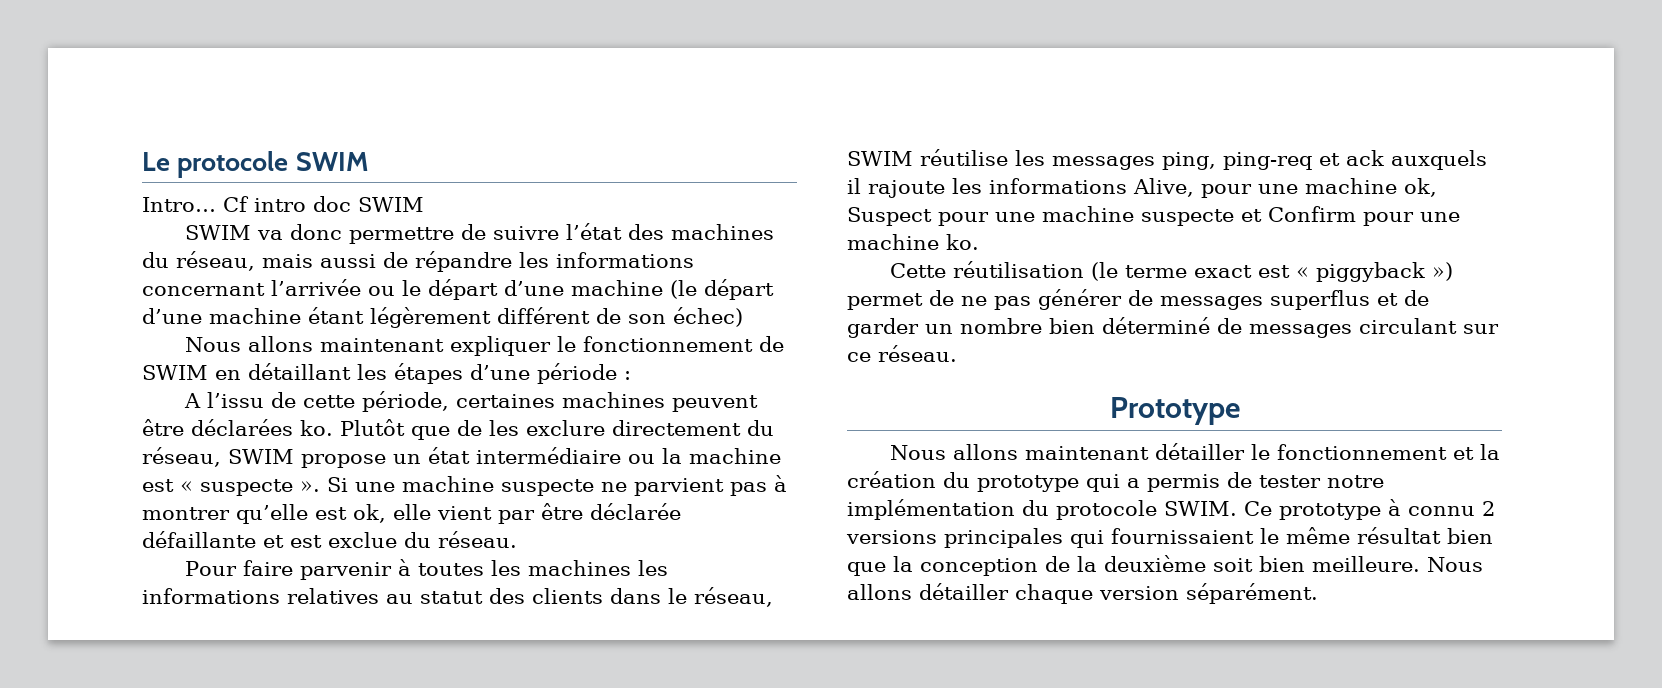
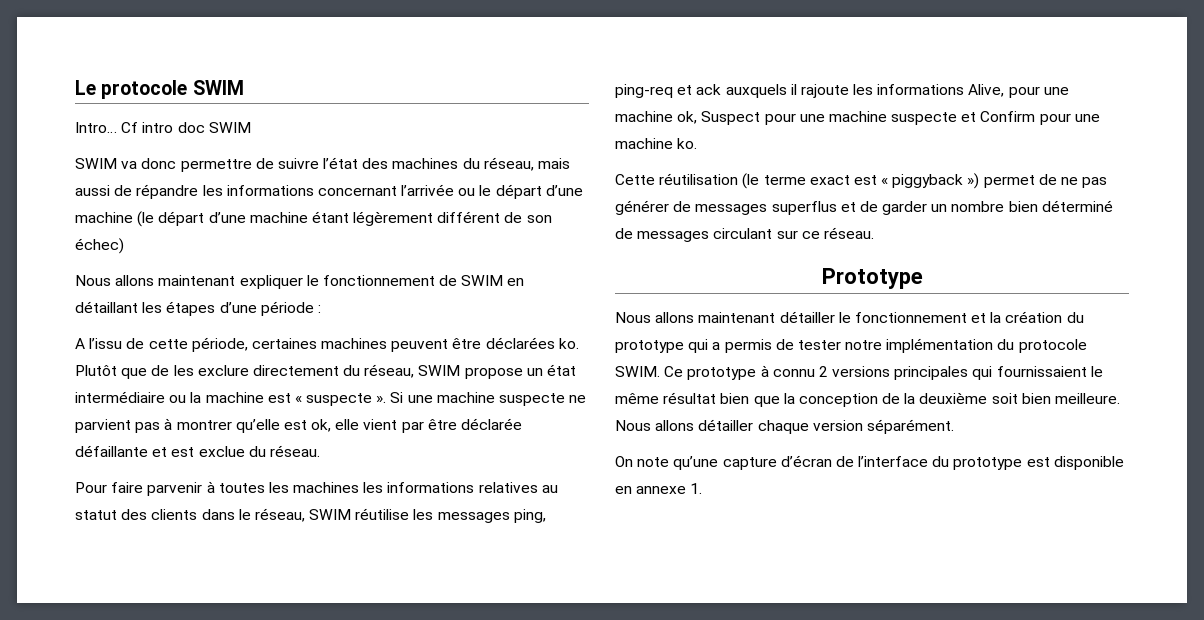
(1318, 593) none -> [615,455,1124,470] [615,483,703,494] // On note qu’une capture d’écran de l’interface du prototype est disponible en annexe 1.

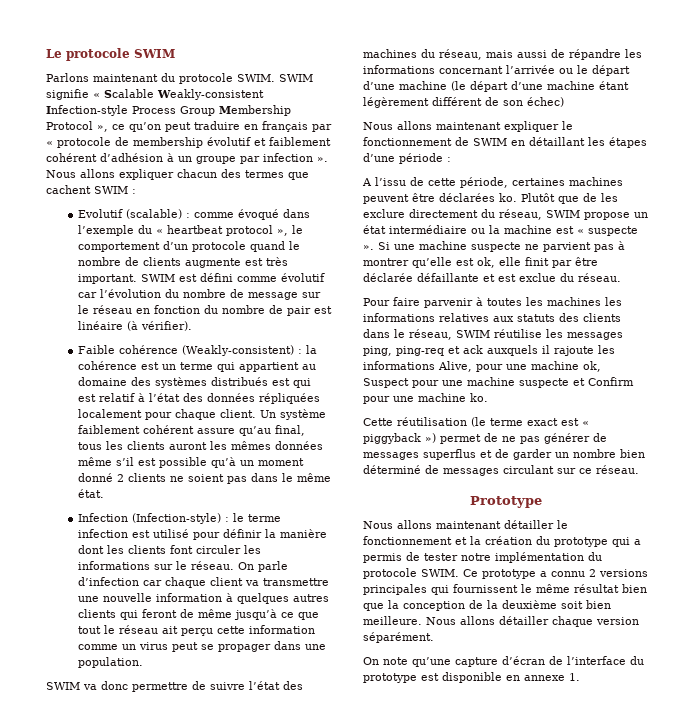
[75,122,251,133] Intro… Cf intro doc SWIM -> [46,73,313,84] [46,89,264,100] [46,105,291,116] [46,121,332,132] [46,137,331,148] [46,153,328,164] [46,169,309,180] [46,185,136,194] [78,209,311,220] [78,225,304,236] [78,241,301,252] [78,257,289,268] [78,273,326,284] [78,289,322,300] [78,305,333,316] [78,321,193,331] [78,345,318,356] [78,361,317,372] [78,377,312,388] [78,393,321,404] [78,409,327,420] [78,425,306,436] [78,441,324,450] [78,457,305,468] [78,473,332,484] [78,489,105,498] [78,513,282,524] [78,529,328,540] [78,545,262,554] [78,561,289,572] [78,577,330,588] [78,593,330,604] [78,609,320,620] [78,625,316,636] [78,641,327,652] [78,657,144,668] Parlons maintenant du protocole SWIM. SWIM signifie « Scalable Weakly-consistent Infection-style Process Group Membership Protocol », ce qu’on peut traduire en français par « protocole de membership évolutif et faiblement cohérent d’adhésion à un groupe par infection ». Nous allons expliquer chacun des termes que cachent SWIM : // Evolutif (scalable) : comme évoqué dans l’exemple du « heartbeat protocol », le comportement d’un protocole quand le nombre de clients augmente est très important. SWIM est défini comme évolutif car l’évolution du nombre de message sur le réseau en fonction du nombre de pair est linéaire (à vérifier). // Faible cohérence (Weakly-consistent) : la cohérence est un terme qui appartient au domaine des systèmes distribués est qui est relatif à l’état des données répliquées localement pour chaque client. Un système faiblement cohérent assure qu’au final, tous les clients auront les mêmes données même s’il est possible qu’à un moment donné 2 clients ne soient pas dans le même état. // Infection (Infection-style) : le terme infection est utilisé pour définir la manière dont les clients font circuler les informations sur le réseau. On parle d’infection car chaque client va transmettre une nouvelle information à quelques autres clients qui feront de même jusqu’à ce que tout le réseau ait perçu cette information comme un virus peut se propager dans une population.
[363,419,398,430] vient -> [525,257,549,266] finit
[541,485,558,493] [75,510,117,520] au statut -> [493,314,555,322] aux statuts
[760,365,769,377] à -> [540,571,547,577] a
[996,366,1087,377] fournissaient -> [453,584,518,593] fournissent

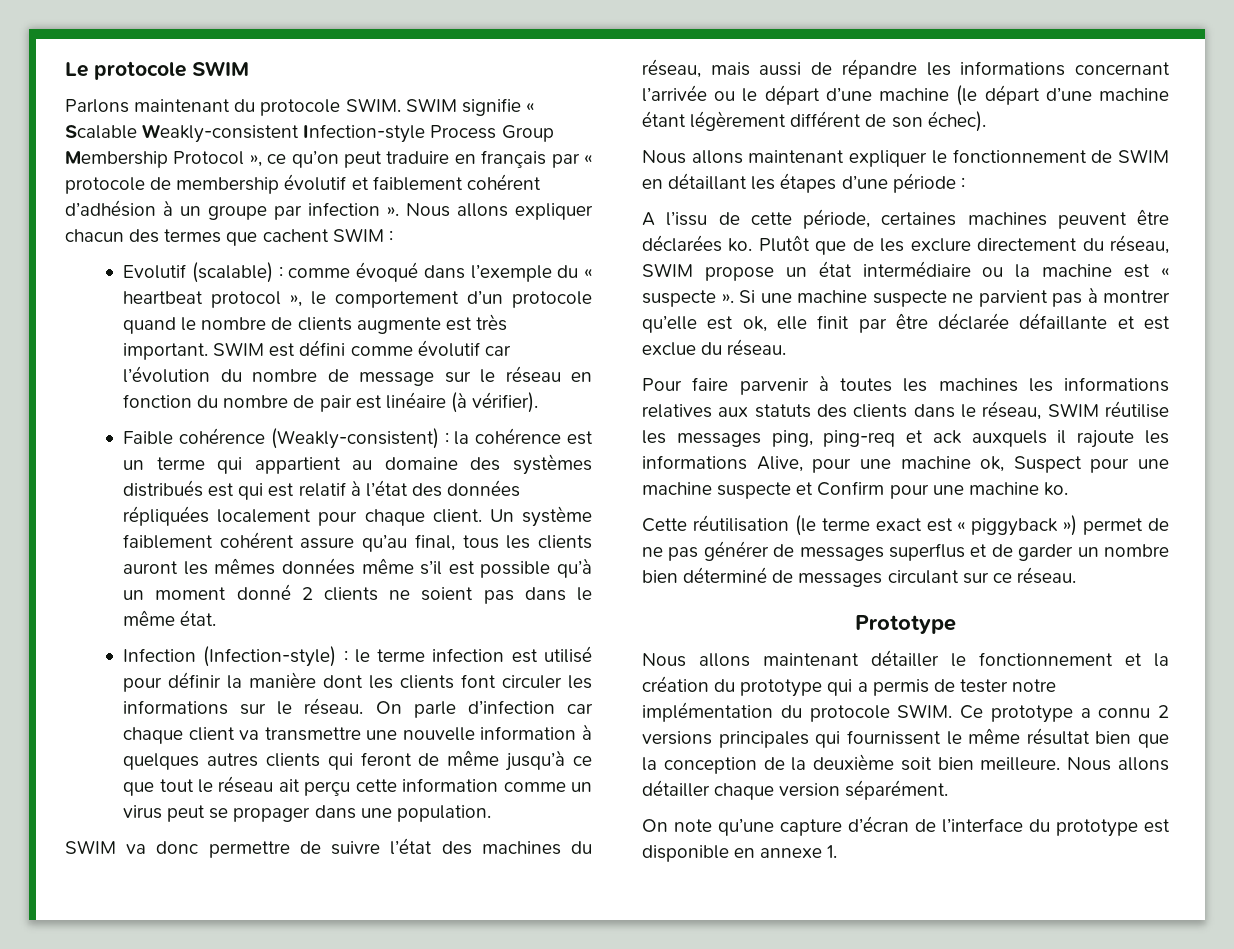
[527,97,564,107] échec) -> [927,111,986,132] échec).

